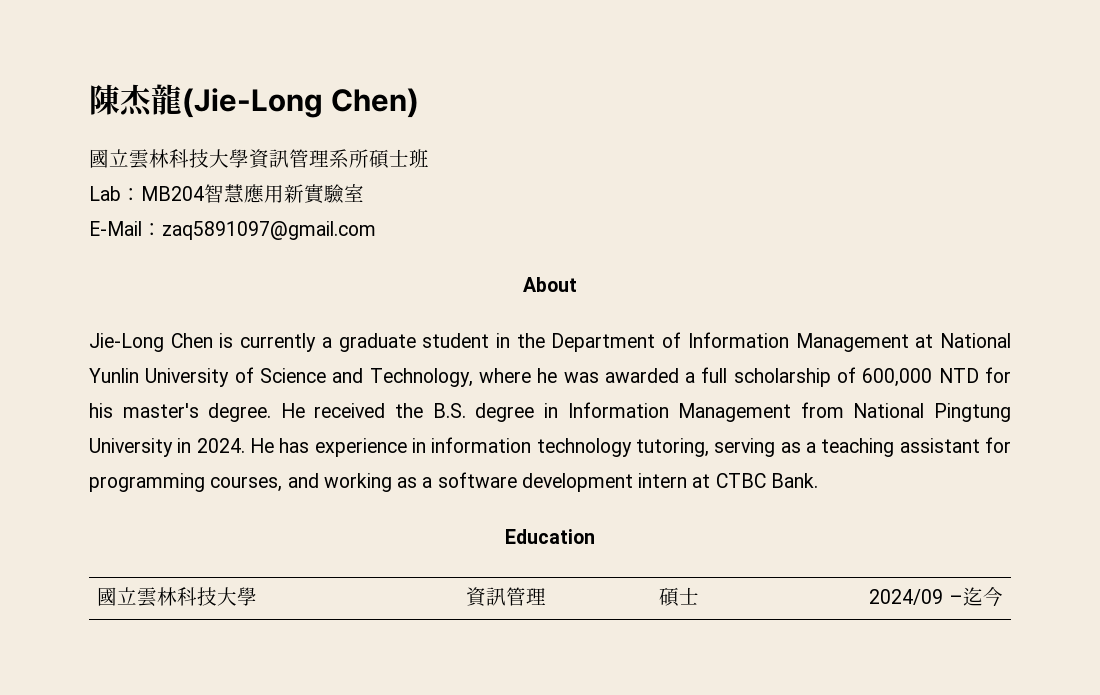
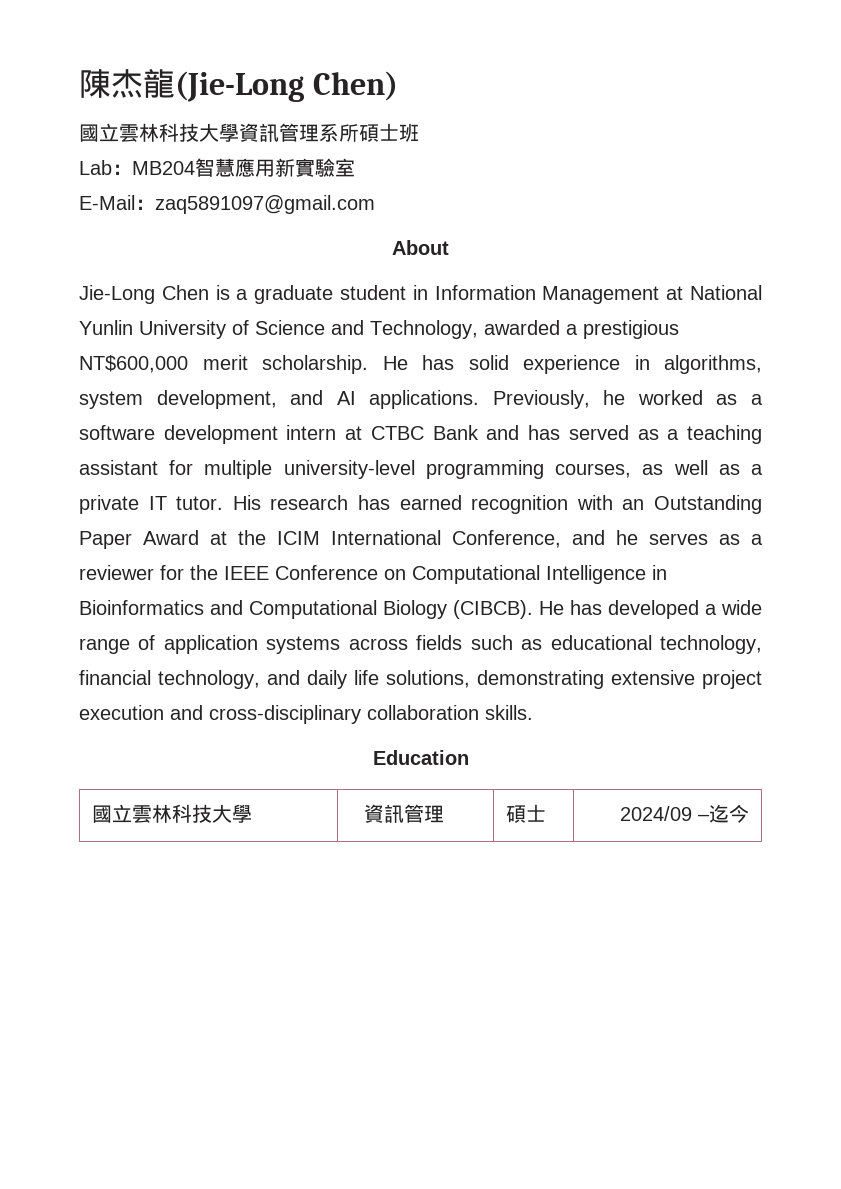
[240,333,317,352] currently -> (230, 292) none
[516,332,682,352] the Department of -> (428, 292) none
[478,367,1011,387] [89,402,1012,422] [89,438,310,457] where he was awarded a full scholarship of 600,000 NTD for his master's degree. He received the B.S. degree in Information Management from National Pingtung University in 2024. He has -> [484,320,679,339] [79,355,509,374] awarded a prestigious NT$600,000 merit scholarship. He has solid
[431,437,1012,457] [89,473,392,492] information technology tutoring, serving as a teaching assistant for programming courses, and working -> [664,355,762,374] [79,390,703,409] algorithms, system development, and AI applications. Previously, he worked
[770,473,818,488] Bank. -> [432,425,763,444] [79,460,763,479] [79,495,763,514] [79,530,763,549] [79,565,667,584] [79,600,762,619] [79,635,763,654] [79,670,762,689] [79,705,533,724] Bank and has served as a teaching assistant for multiple university-level programming courses, as well as a private IT tutor. His research has earned recognition with an Outstanding Paper Award at the ICIM International Conference, and he serves as a reviewer for the IEEE Conference on Computational Intelligence in Bioinformatics and Computational Biology (CIBCB). He has developed a wide range of application systems across fields such as educational technology, financial technology, and daily life solutions, demonstrating extensive project execution and cross-disciplinary collaboration skills.

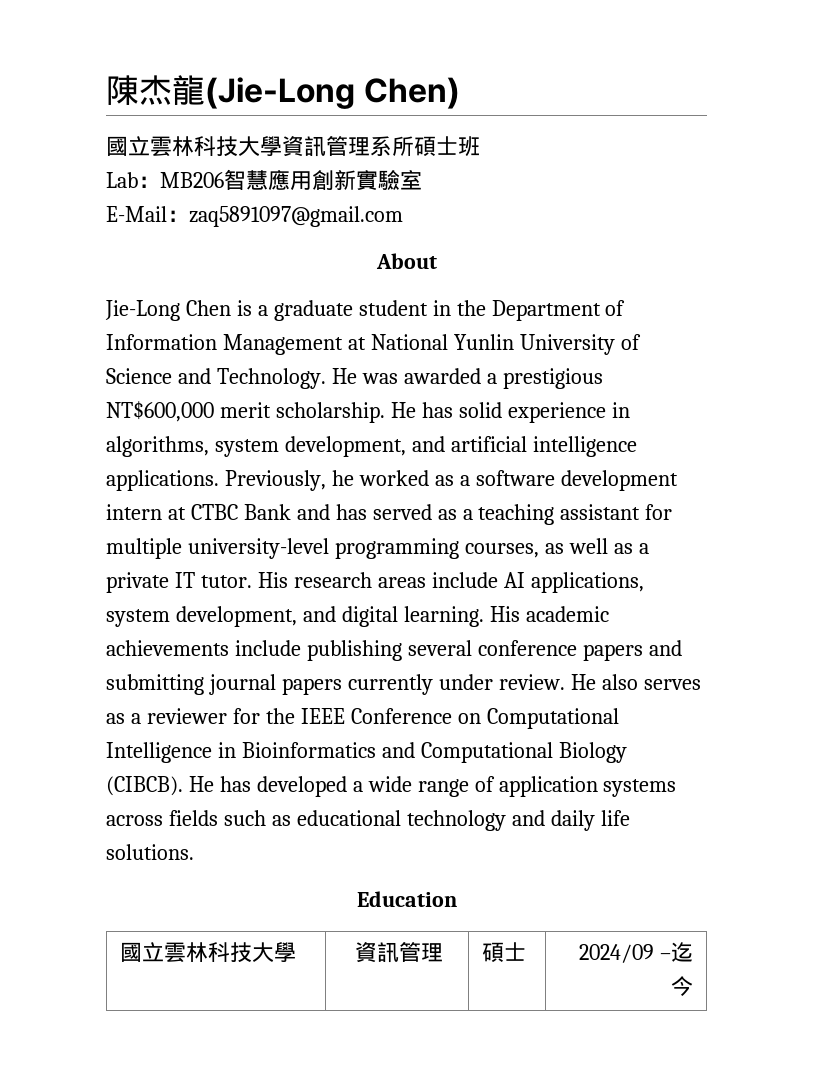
[132,161,195,175] MB204 -> [160,172,224,188] MB206
(275, 168) none -> [312,170,334,190] 創
(428, 292) none -> [456,300,626,321] the Department of
[370,320,478,339] Technology, -> [216,368,398,389] Technology. He was
[336,391,356,405] AI -> [450,436,637,457] artificial intelligence
[358,495,763,514] [79,530,638,549] has earned recognition with an Outstanding Paper Award at the ICIM International Conference, and he -> [377,572,644,593] [106,606,609,627] [106,640,682,661] [106,674,638,695] areas include AI applications, system development, and digital learning. His academic achievements include publishing several conference papers and submitting journal papers currently under review. He also
[660,635,763,654] [79,670,762,689] [79,705,533,724] technology, financial technology, and daily life solutions, demonstrating extensive project execution and cross-disciplinary collaboration skills. -> [406,810,630,831] [106,844,194,860] technology and daily life solutions.

